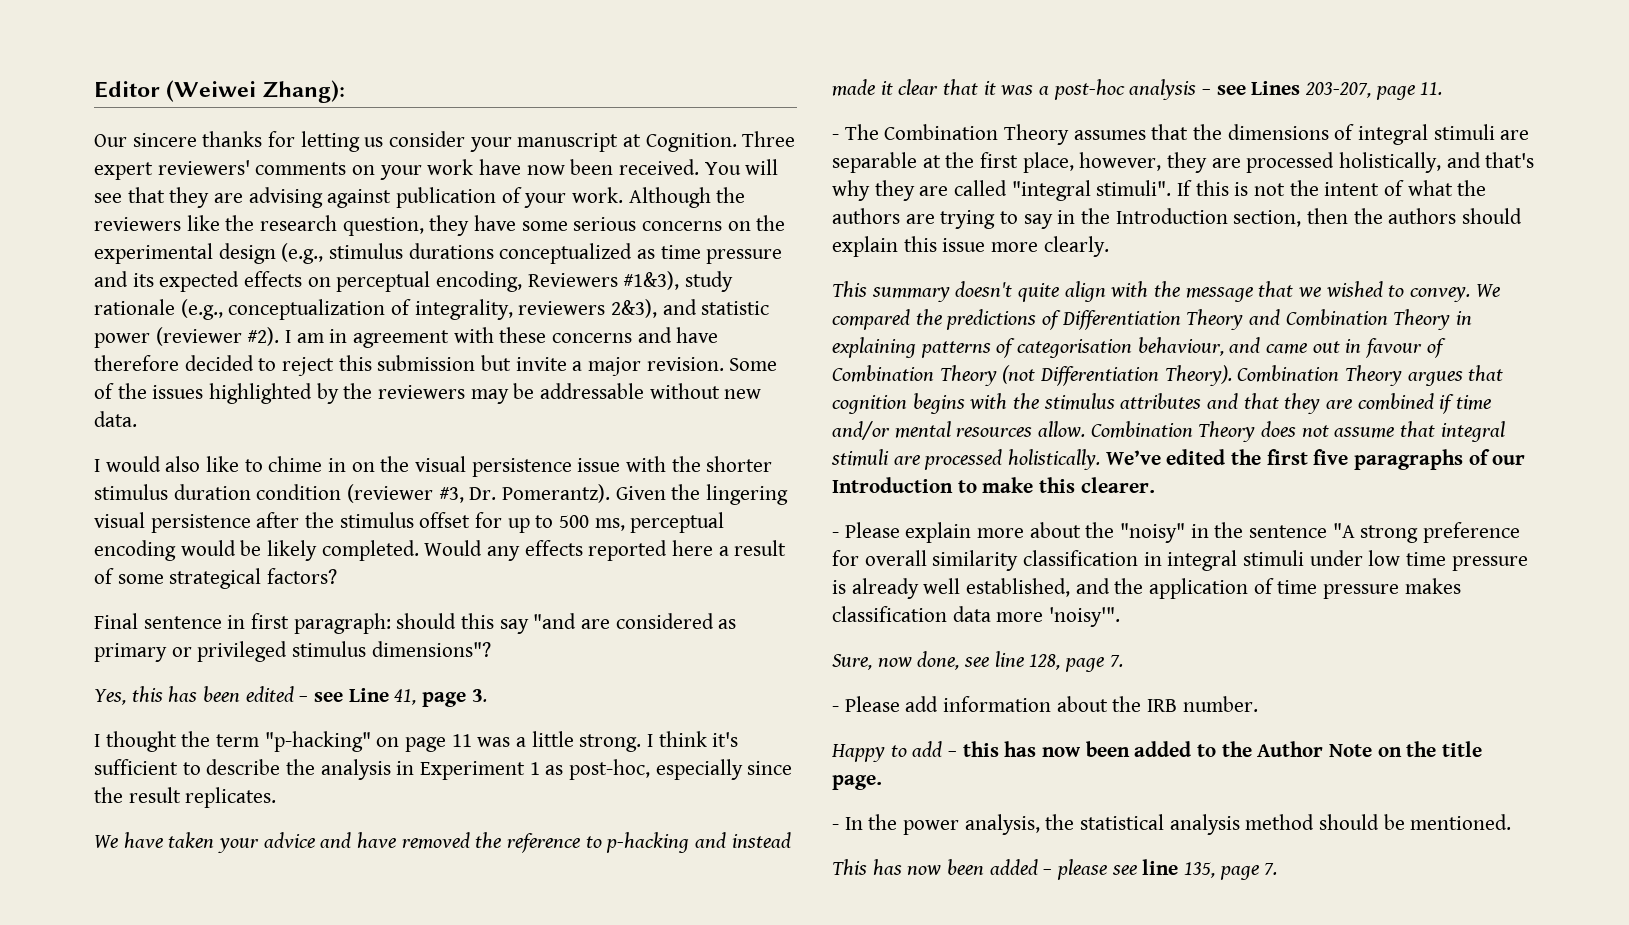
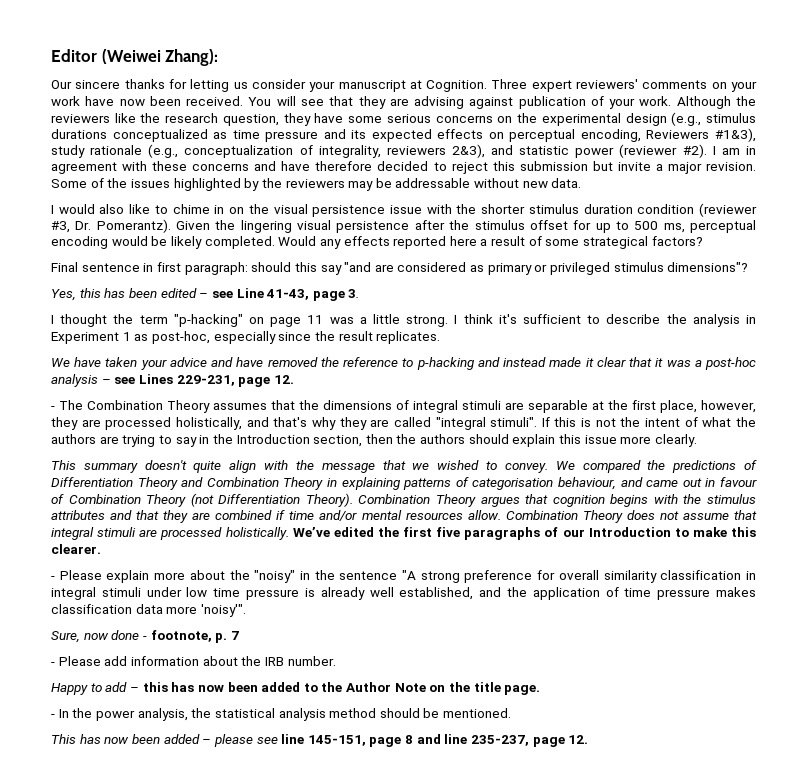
[394,689,417,705] 41, -> [266,289,310,300] 41-43,
[1305,82,1443,100] 203-207, page 11. -> [176,375,294,387] 229-231, page 12.
[917,651,1123,672] done, see line 128, page 7. -> [111,630,239,643] done - footnote, p. 7
[1184,862,1278,880] 135, page 7. -> [307,734,589,747] 145-151, page 8 and line 235-237, page 12.

